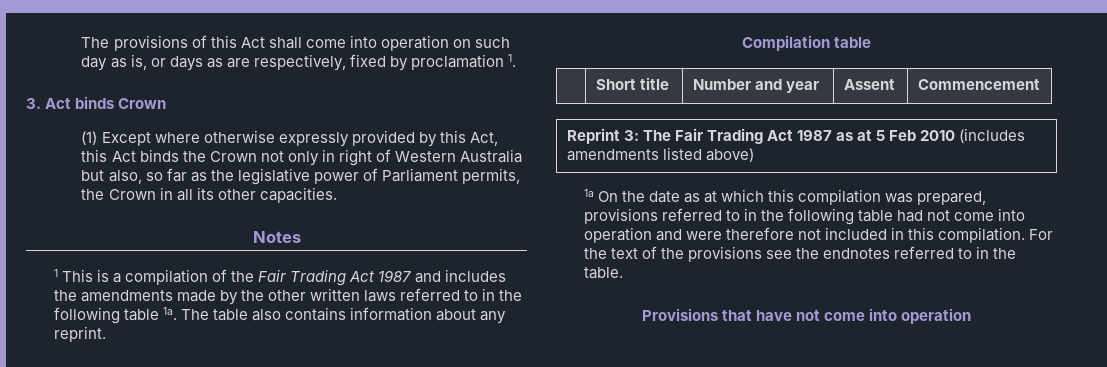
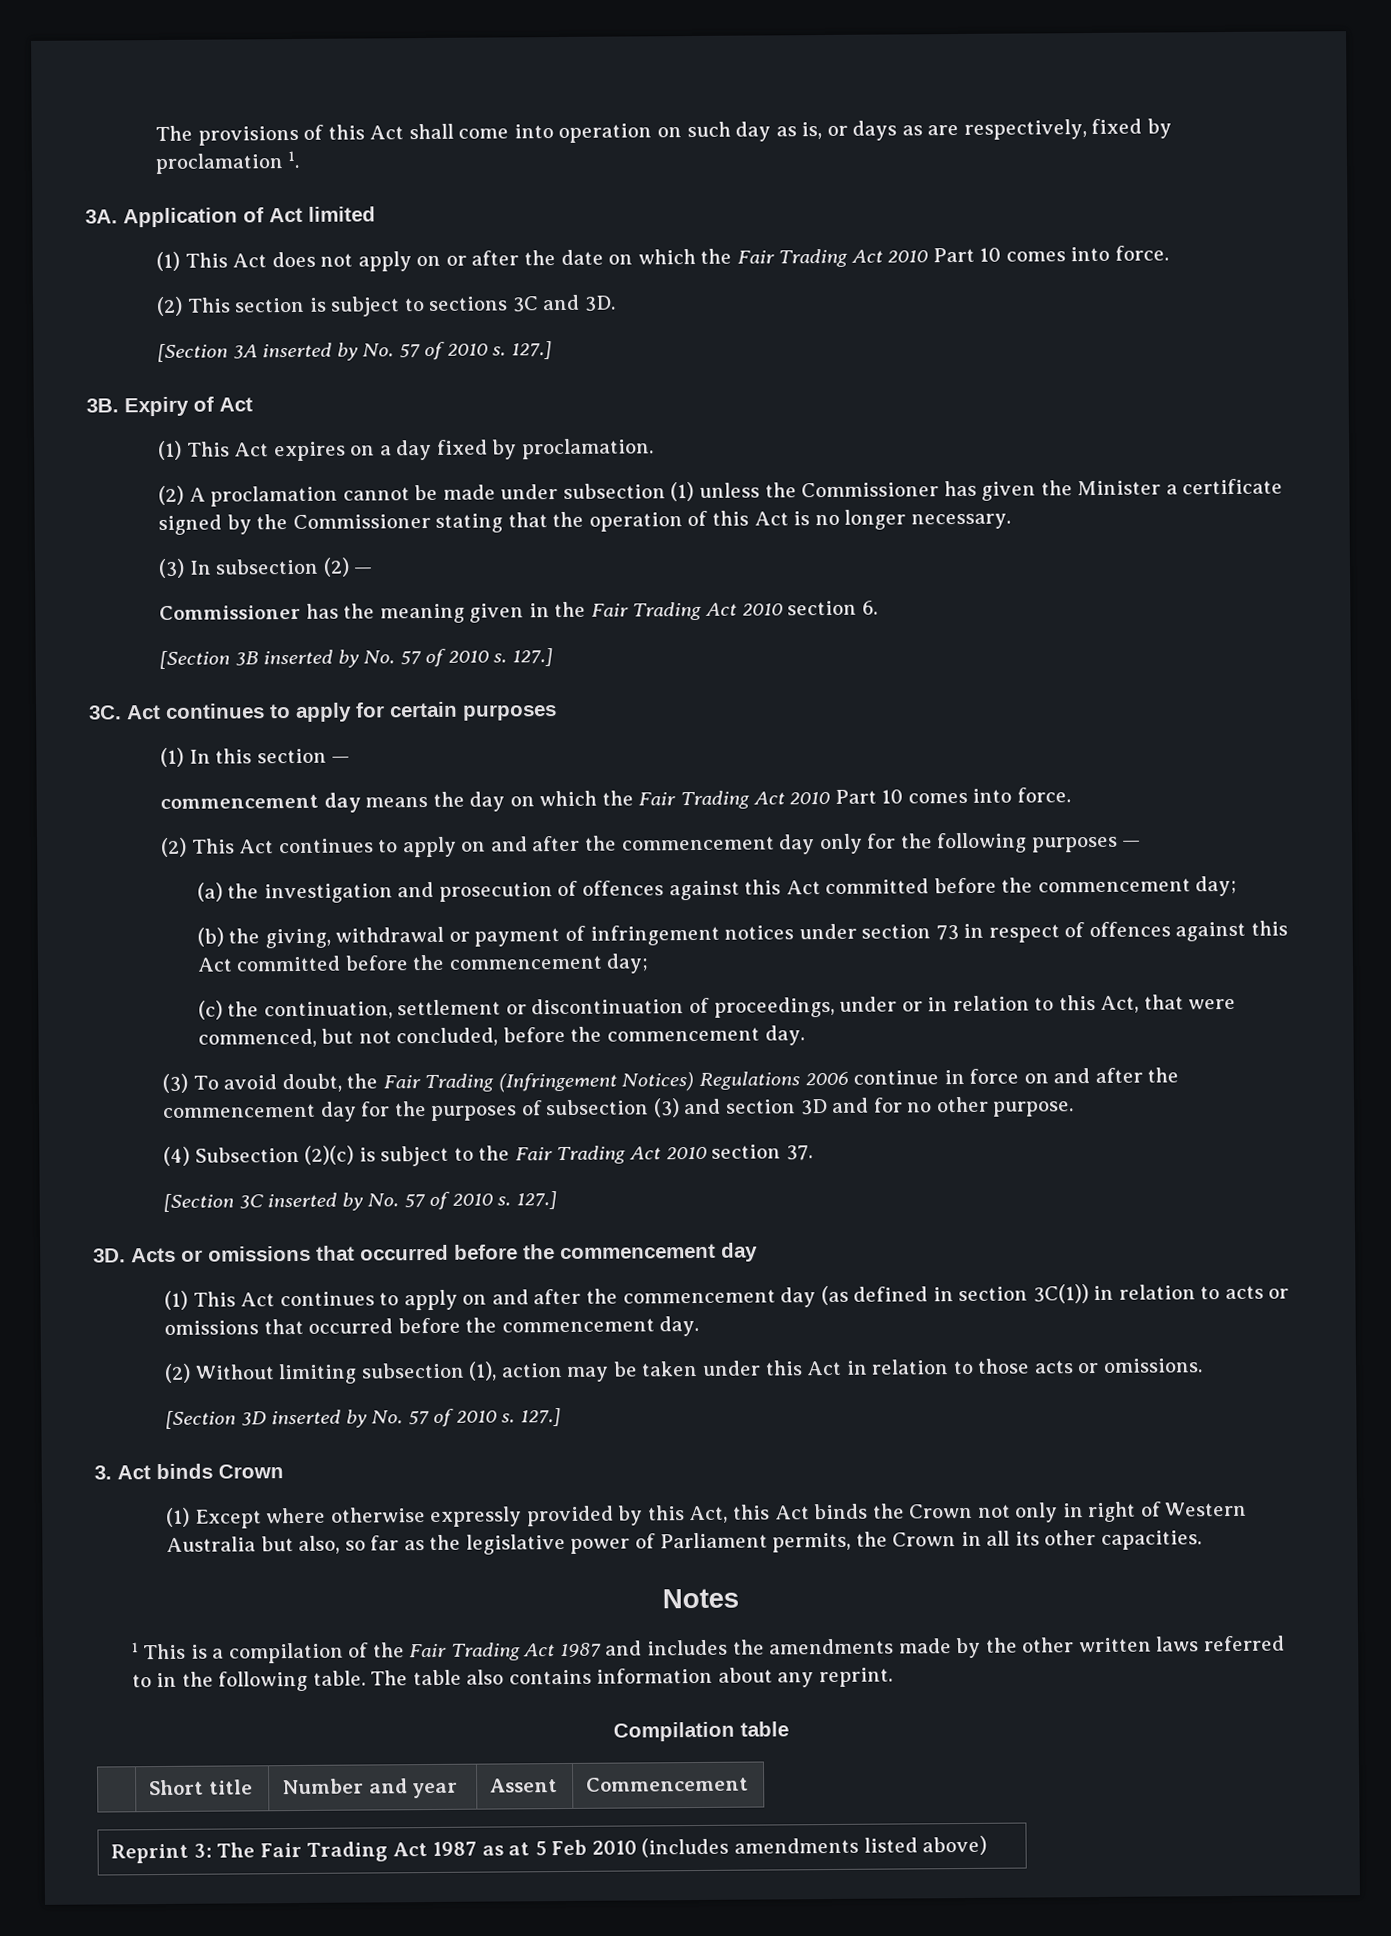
(517, 60) none -> [85,206,376,228] [156,245,1169,272] [156,294,617,317] [157,341,553,363] [86,396,253,417] [158,438,655,462] [158,478,1284,507] [158,509,1011,536] [158,557,374,579] [159,600,878,624] [159,648,554,670] [89,701,557,722] [160,747,351,768] [160,787,1071,813] [161,832,1142,858] [196,875,1238,904] [196,920,1288,949] [196,953,650,974] [197,994,1237,1020] [197,1025,805,1048] [162,1067,1180,1094] [163,1096,1075,1122] [163,1144,813,1167] [163,1191,558,1212] [93,1242,758,1263] [164,1284,1290,1311] [164,1315,700,1337] [164,1358,1203,1385] [165,1408,562,1429] // 3A. Application of Act limited // (1) This Act does not apply on or after the date on which the Fair Trading Act 2010 Part 10 comes into force. // (2) This section is subject to sections 3C and 3D. // [Section 3A inserted by No. 57 of 2010 s. 127.] // 3B. Expiry of Act // (1) This Act expires on a day fixed by proclamation. // (2) A proclamation cannot be made under subsection (1) unless the Commissioner has given the Minister a certificate signed by the Commissioner stating that the operation of this Act is no longer necessary. // (3) In subsection (2) — // Commissioner has the meaning given in the Fair Trading Act 2010 section 6. // [Section 3B inserted by No. 57 of 2010 s. 127.] // 3C. Act continues to apply for certain purposes // (1) In this section — // commencement day means the day on which the Fair Trading Act 2010 Part 10 comes into force. // (2) This Act continues to apply on and after the commencement day only for the following purposes — // (a) the investigation and prosecution of offences against this Act committed before the commencement day; // (b) the giving, withdrawal or payment of infringement notices under section 73 in respect of offences against this Act committed before the commencement day; // (c) the continuation, settlement or discontinuation of proceedings, under or in relation to this Act, that were commenced, but not concluded, before the commencement day. // (3) To avoid doubt, the Fair Trading (Infringement Notices) Regulations 2006 continue in force on and after the commencement day for the purposes of subsection (3) and section 3D and for no other purpose. // (4) Subsection (2)(c) is subject to the Fair Trading Act 2010 section 37. // [Section 3C inserted by No. 57 of 2010 s. 127.] // 3D. Acts or omissions that occurred before the commencement day // (1) This Act continues to apply on and after the commencement day (as defined in section 3C(1)) in relation to acts or omissions that occurred before the commencement day. // (2) Without limiting subsection (1), action may be taken under this Act in relation to those acts or omissions. // [Section 3D inserted by No. 57 of 2010 s. 127.]
[123,307,177,321] table 1a. -> [312,1670,366,1686] table.
[583,189,987,205] [583,208,1026,225] [583,227,1054,243] [583,246,1017,262] [583,267,623,279] [641,308,972,324] // 1a On the date as at which this compilation was prepared, provisions referred to in the following table had not come into operation and were therefore not included in this compilation. For the text of the provisions see the endnotes referred to in the table. // Provisions that have not come into operation -> (988, 1845) none

